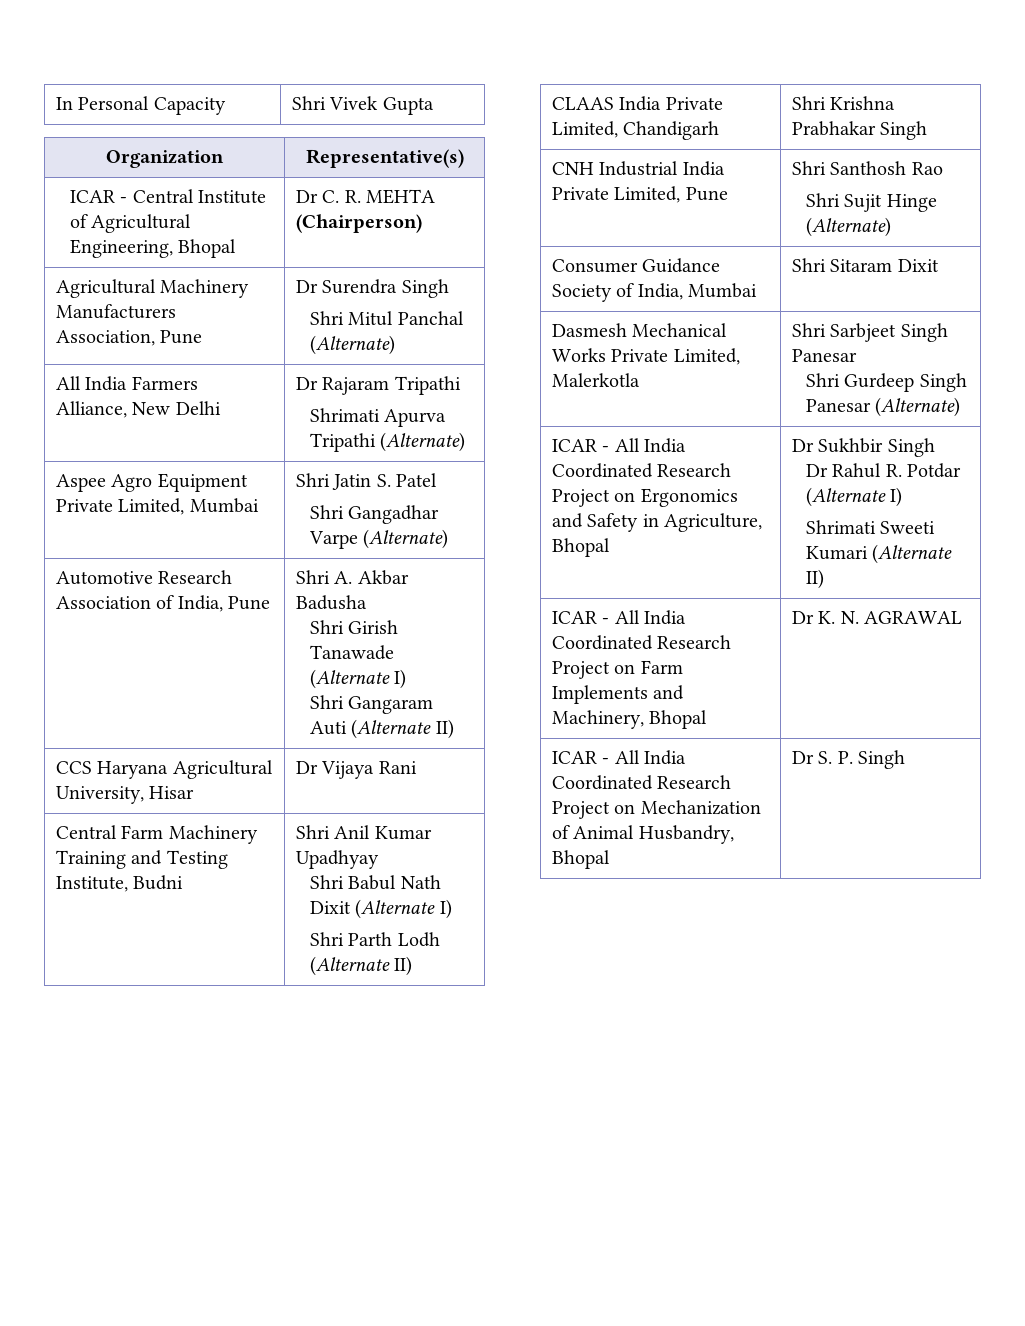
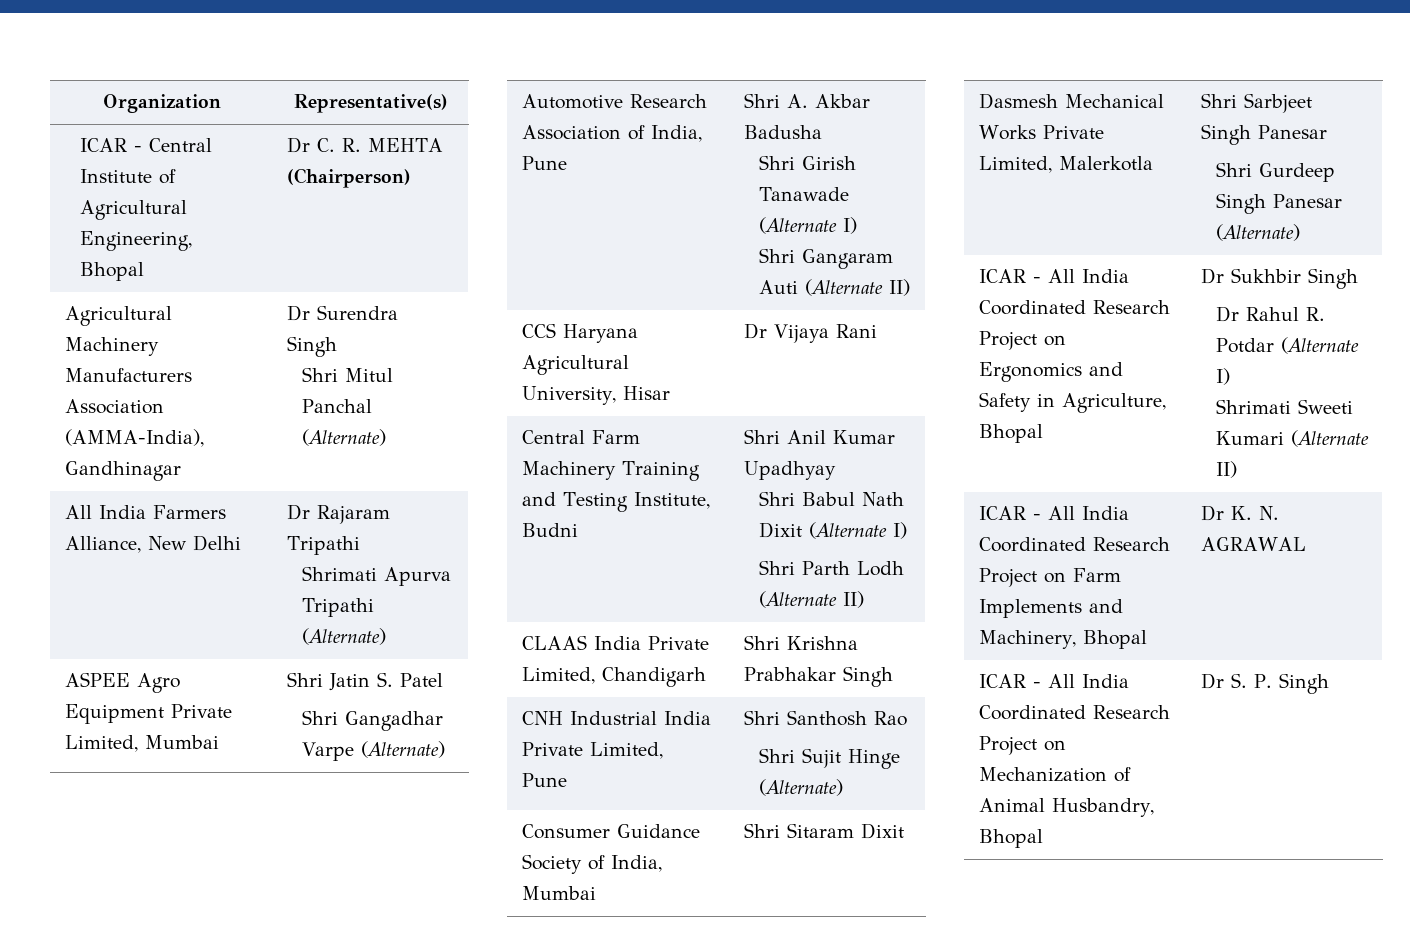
[55,96,226,115] [291,96,434,115] In Personal Capacity | Shri Vivek Gupta // -> (102, 103) none
[55,330,203,346] Association, Pune -> [65,399,165,414] [65,429,205,447] [65,461,182,481] Association (AMMA-India), Gandhinagar
[55,474,106,492] Aspee -> [65,672,131,687] ASPEE

